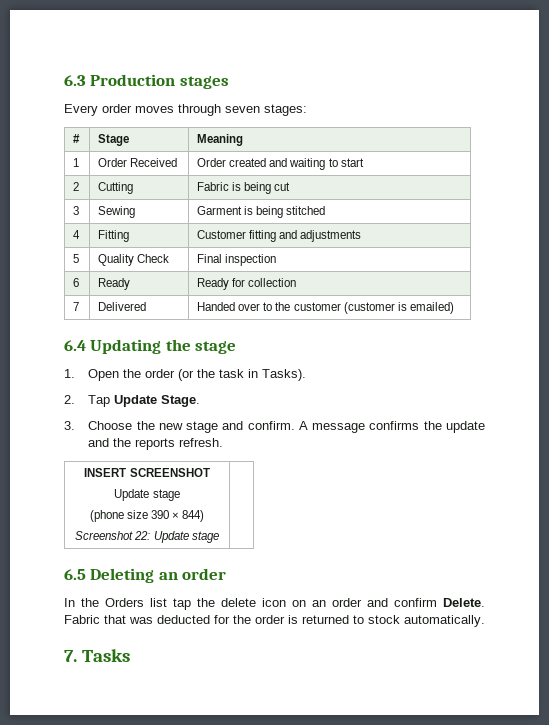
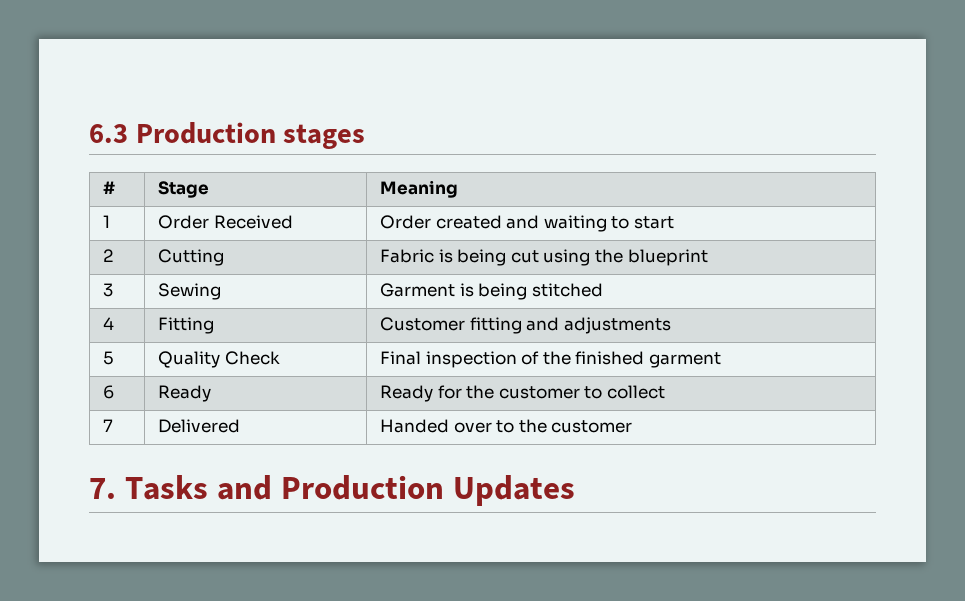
[64,104,307,116] // Every order moves through seven stages: -> (366, 136) none
(291, 186) none -> [543,249,708,266] using the blueprint
(277, 260) none -> [521,351,721,368] of the finished garment
[248,278,297,287] collection -> [466,385,665,399] the customer to collect
[343,302,454,314] [64,339,237,354] [64,369,307,381] [64,395,201,407] [64,421,485,433] [88,438,224,450] [84,468,210,477] [114,489,180,501] [89,510,205,522] [75,531,219,543] [64,568,227,583] [64,598,485,610] [64,615,485,627] (customer is emailed) // 6.4 Updating the stage // 1. Open the order (or the task in Tasks). // 2. Tap Update Stage. // 3. Choose the new stage and confirm. A message confirms the update and the reports refresh. // INSERT SCREENSHOT // Update stage // (phone size 390 × 844) // Screenshot 22: Update stage | // 6.5 Deleting an order // In the Orders list tap the delete icon on an order and confirm Delete. Fabric that was deducted for the order is returned to stock automatically. -> (633, 426) none
(130, 655) none -> [216,475,575,506] and Production Updates

